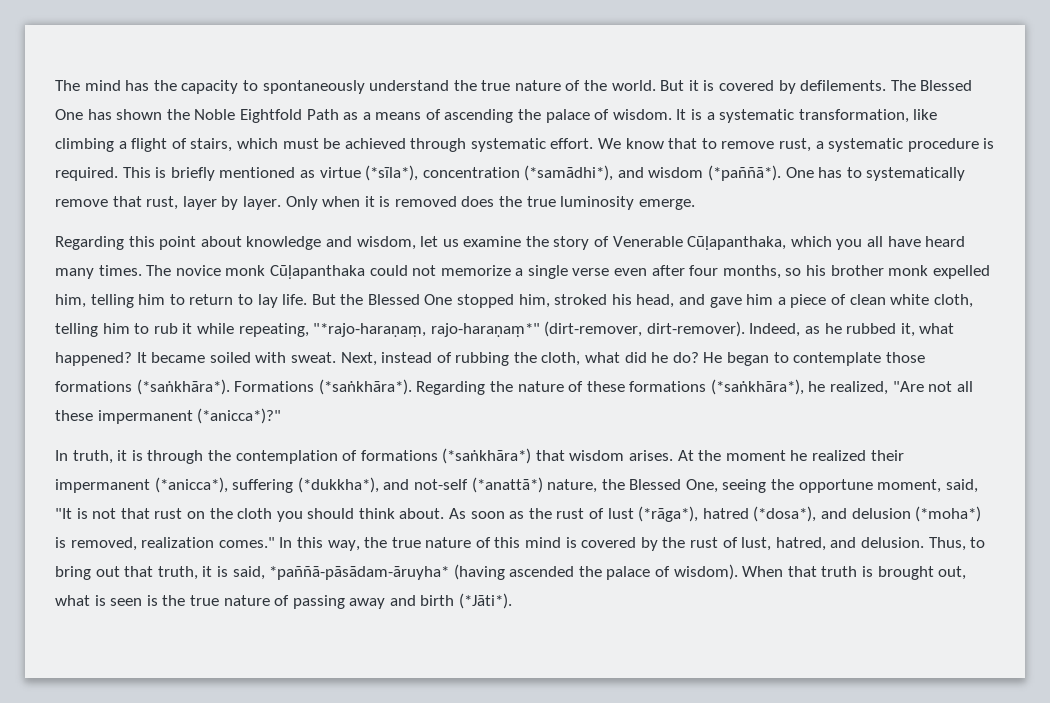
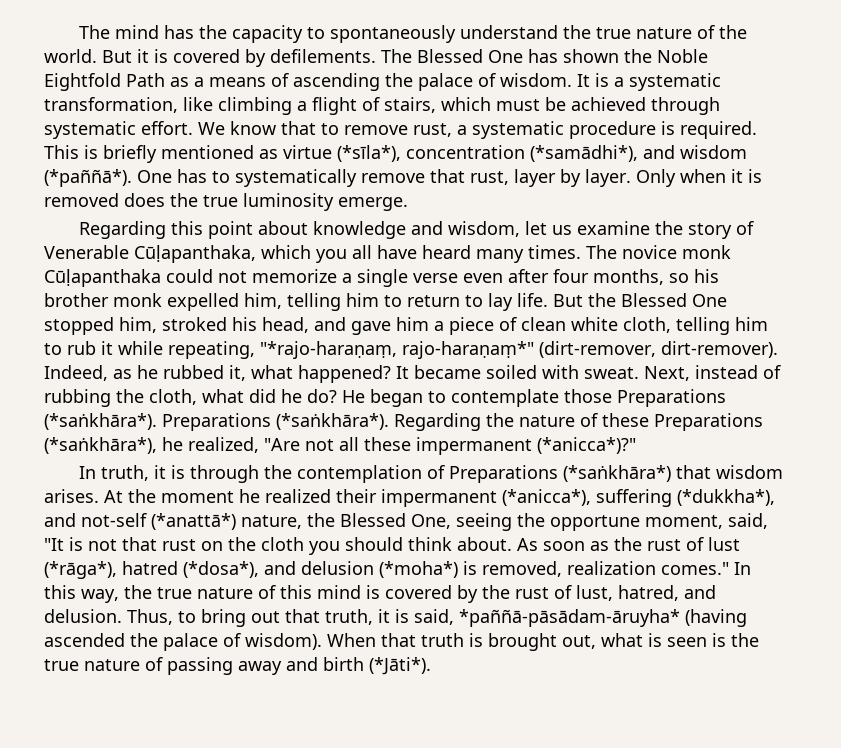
[55,379,315,395] formations (*saṅkhāra*). Formations -> [617,389,726,407] [44,413,271,431] Preparations (*saṅkhāra*). Preparations
[629,381,707,392] formations -> [654,413,763,431] Preparations
[360,450,438,461] formations -> [449,465,559,483] Preparations

